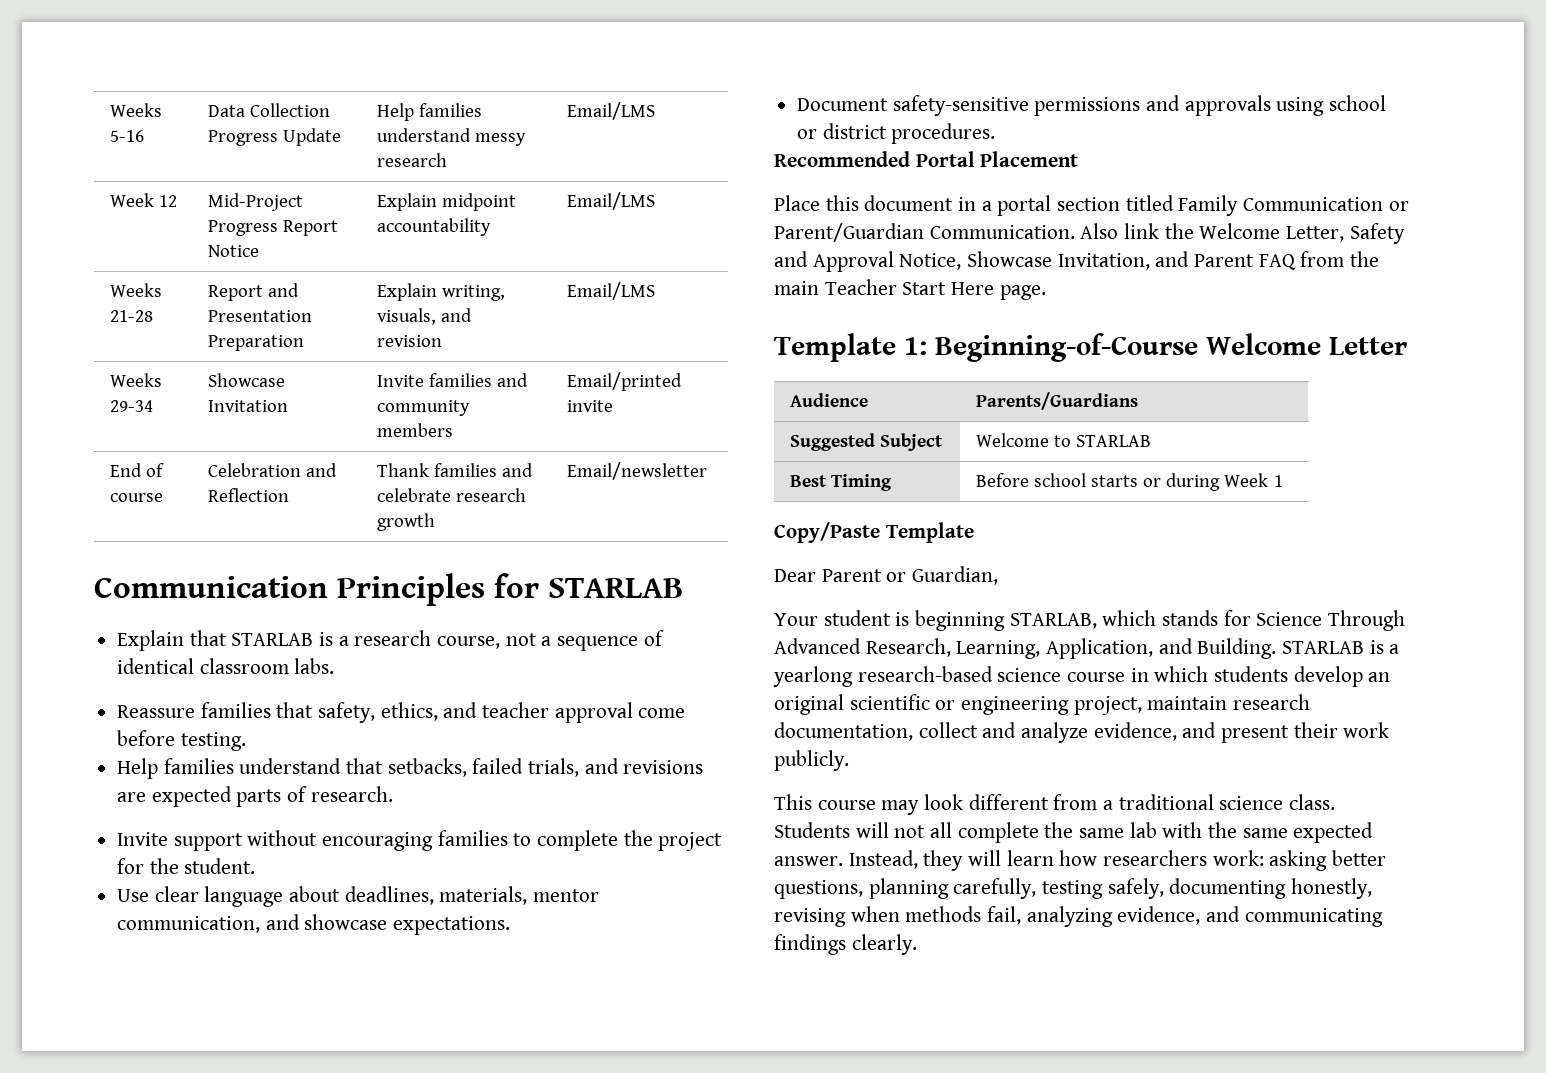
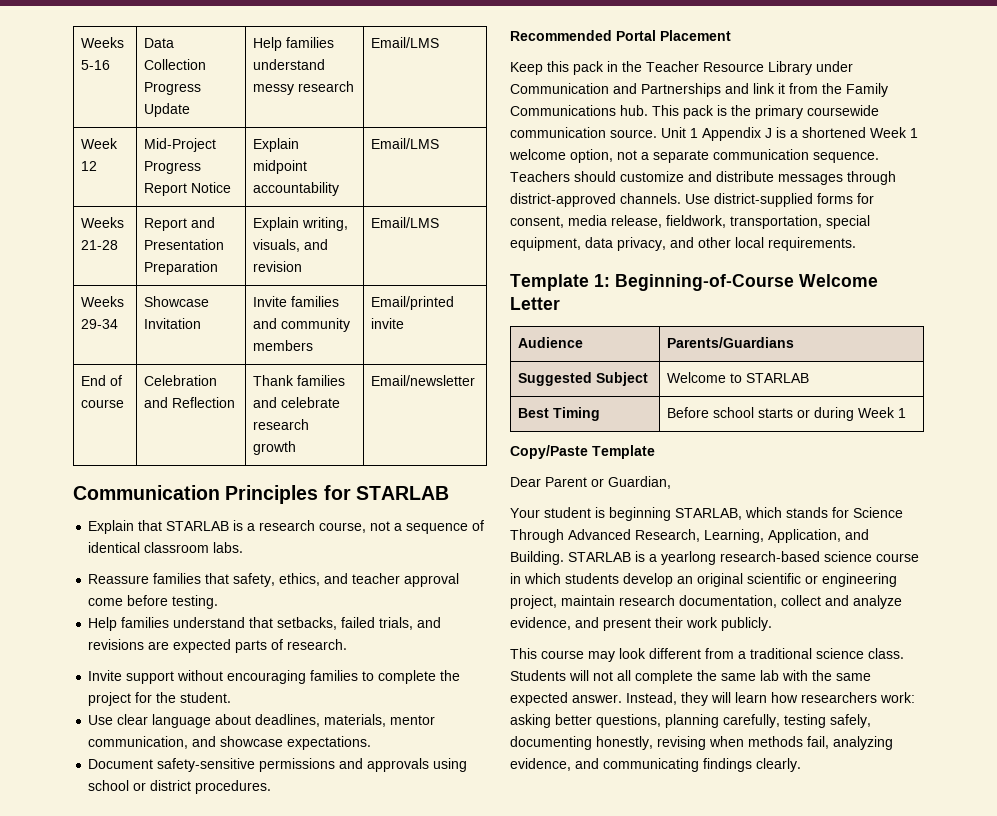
[774,195,1409,216] [774,223,1405,244] [774,251,1380,272] [774,279,1046,300] Place this document in a portal section titled Family Communication or Parent/Guardian Communication. Also link the Welcome Letter, Safety and Approval Notice, Showcase Invitation, and Parent FAQ from the main Teacher Start Here page. -> [510,61,853,75] [510,83,888,97] [510,105,879,119] [510,127,918,141] [509,149,879,163] [510,171,896,185] [510,193,874,207] [510,215,870,229] [510,237,856,251] Keep this pack in the Teacher Resource Library under Communication and Partnerships and link it from the Family Communications hub. This pack is the primary coursewide communication source. Unit 1 Appendix J is a shortened Week 1 welcome option, not a separate communication sequence. Teachers should customize and distribute messages through district-approved channels. Use district-supplied forms for consent, media release, fieldwork, transportation, special equipment, data privacy, and other local requirements.

